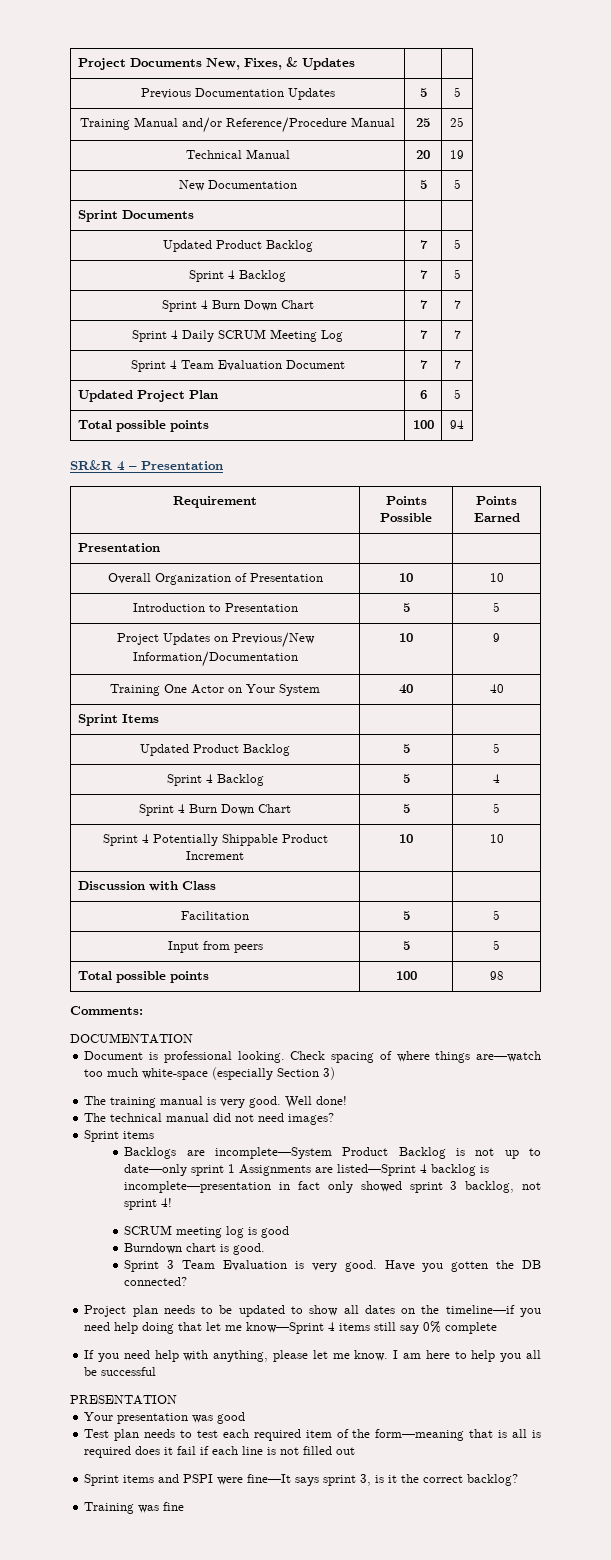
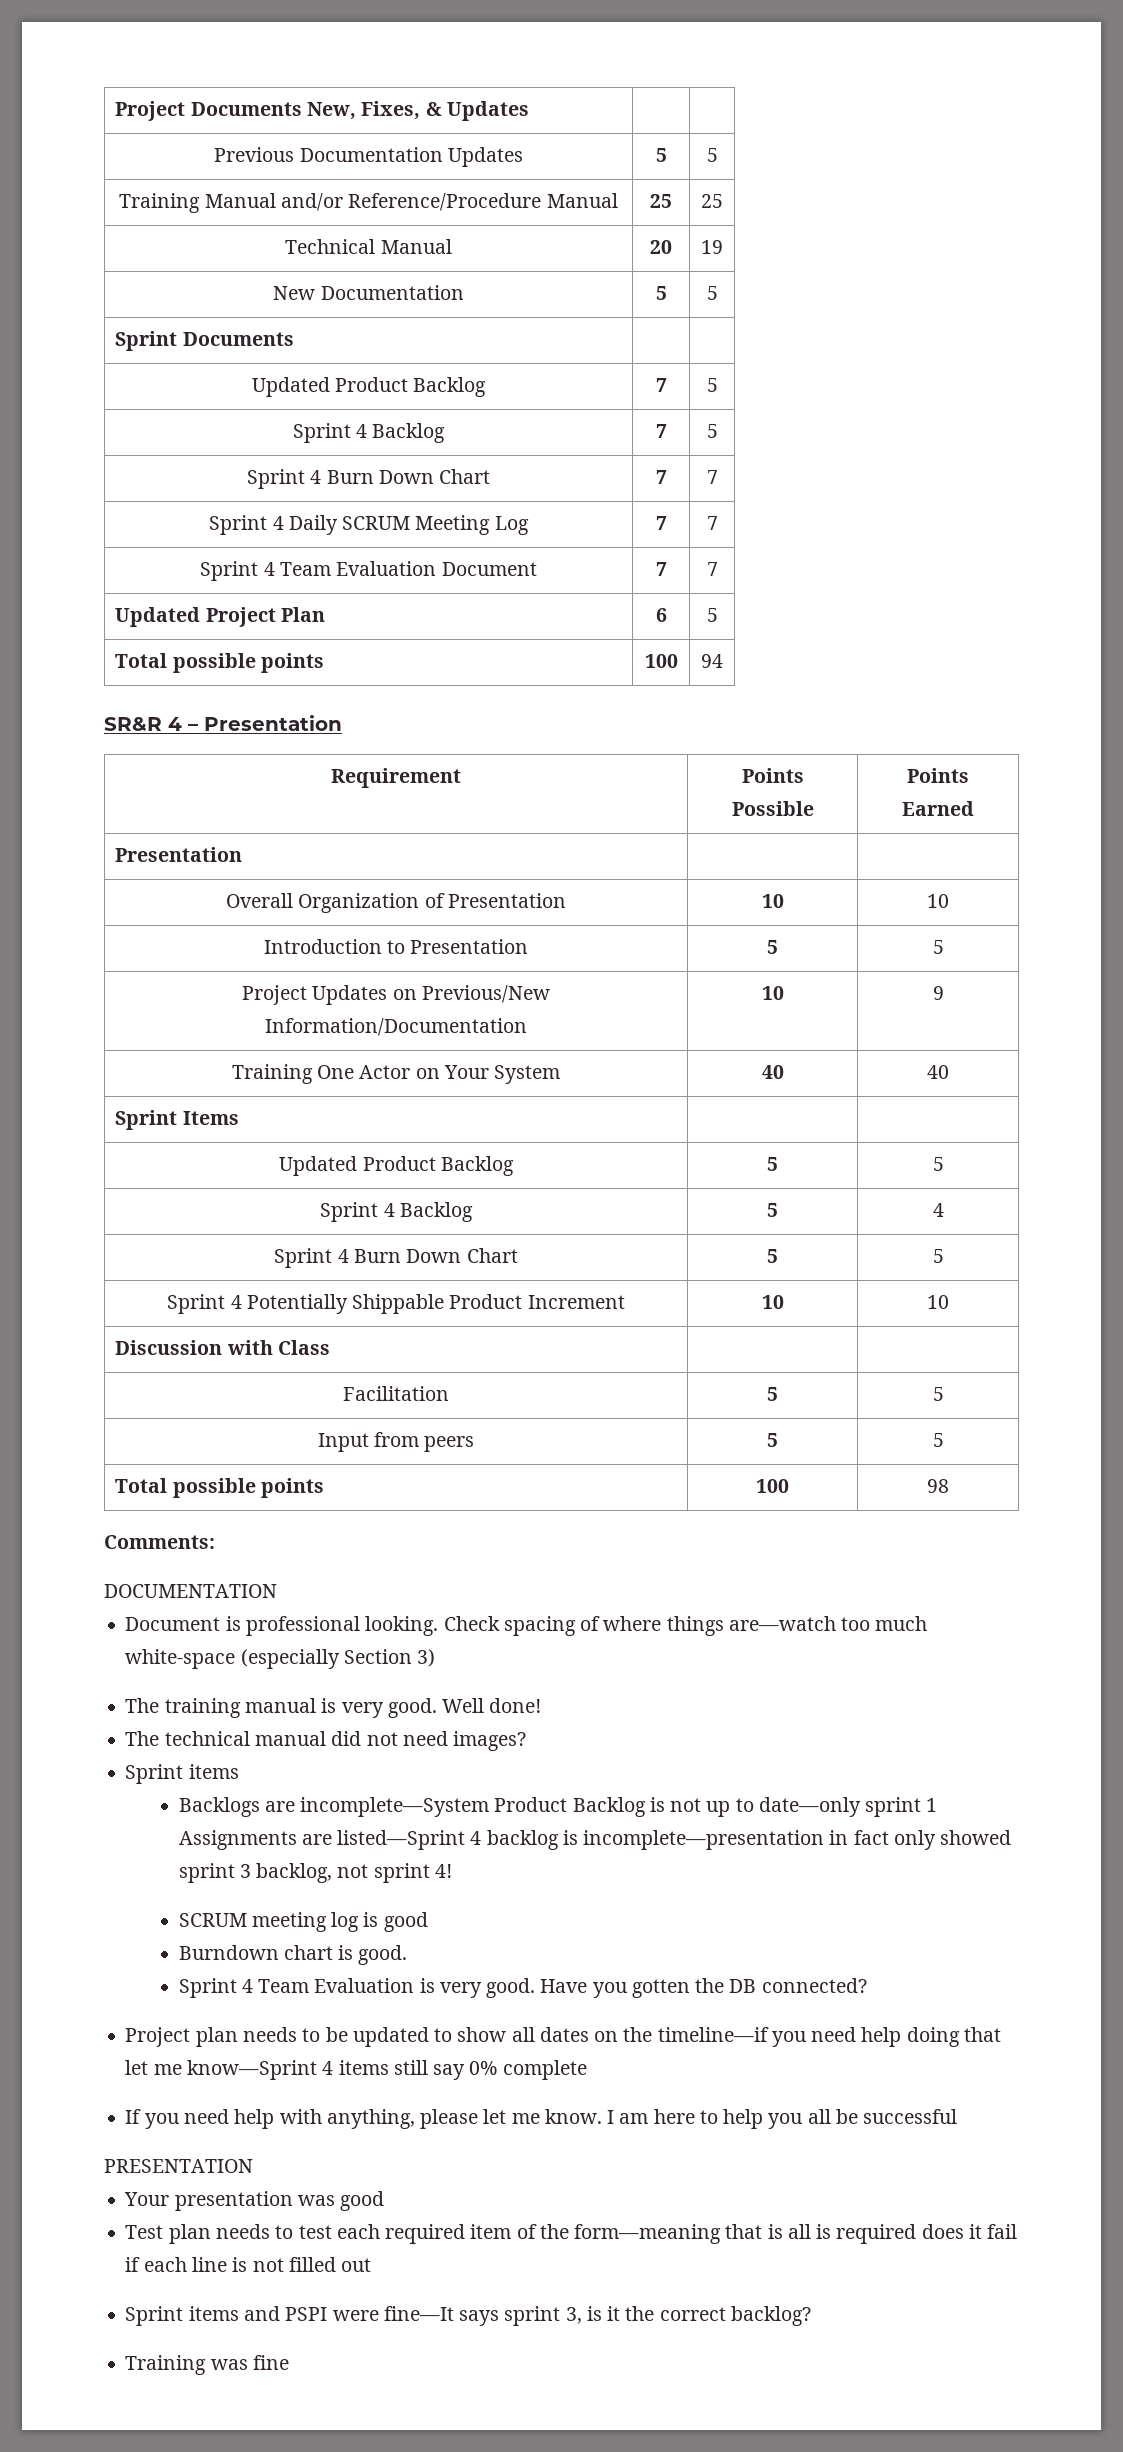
[167,1260,175,1269] 3 -> [241,1979,253,1993] 4

